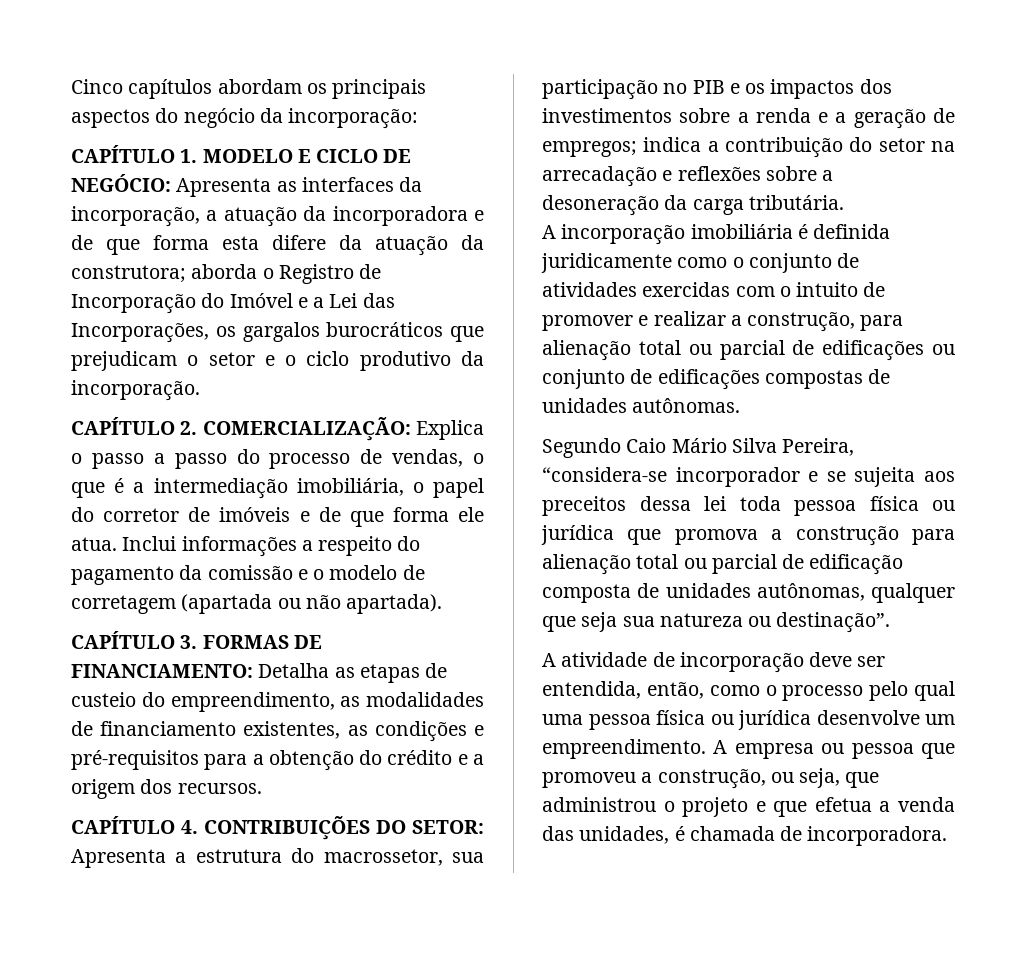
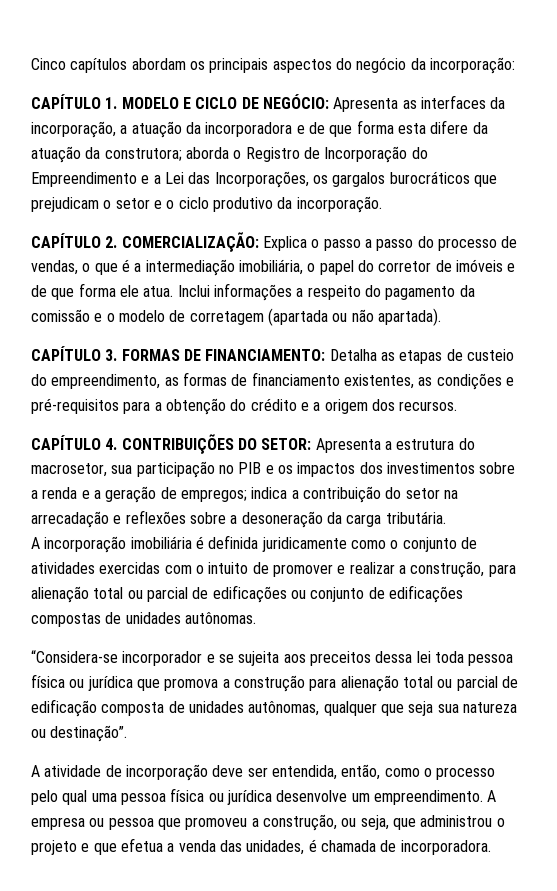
[229,293,293,308] Imóvel -> [31,172,137,187] Empreendimento
[366,692,484,707] modalidades -> [182,372,227,386] formas
[323,849,443,866] macrossetor, -> [31,463,107,477] macrosetor,
[542,438,855,458] [542,467,667,482] Segundo Caio Mário Silva Pereira, “considera-se -> [31,650,118,663] “Considera-se

